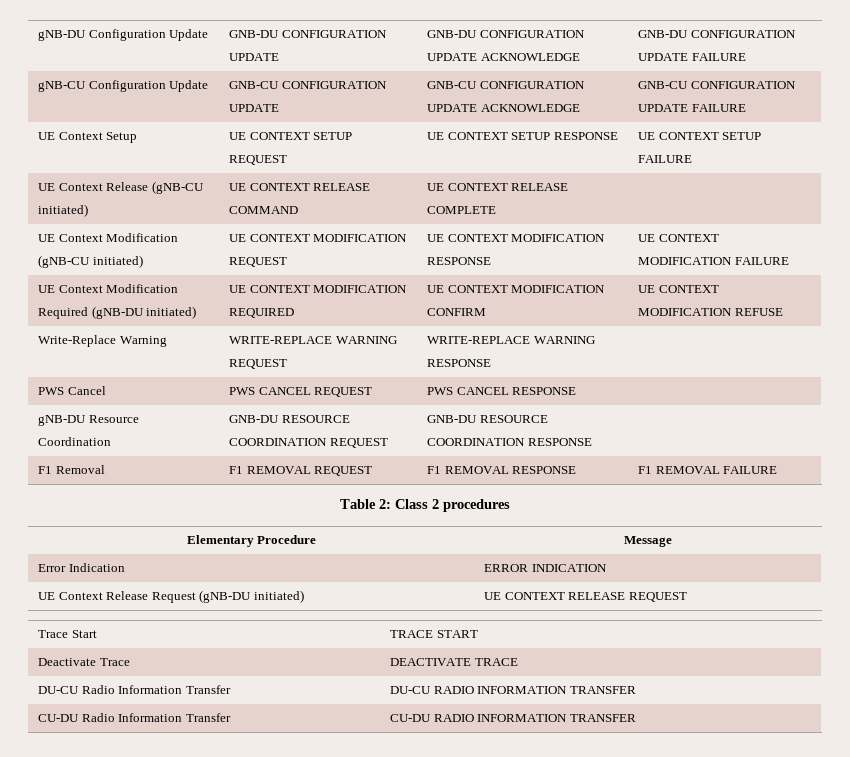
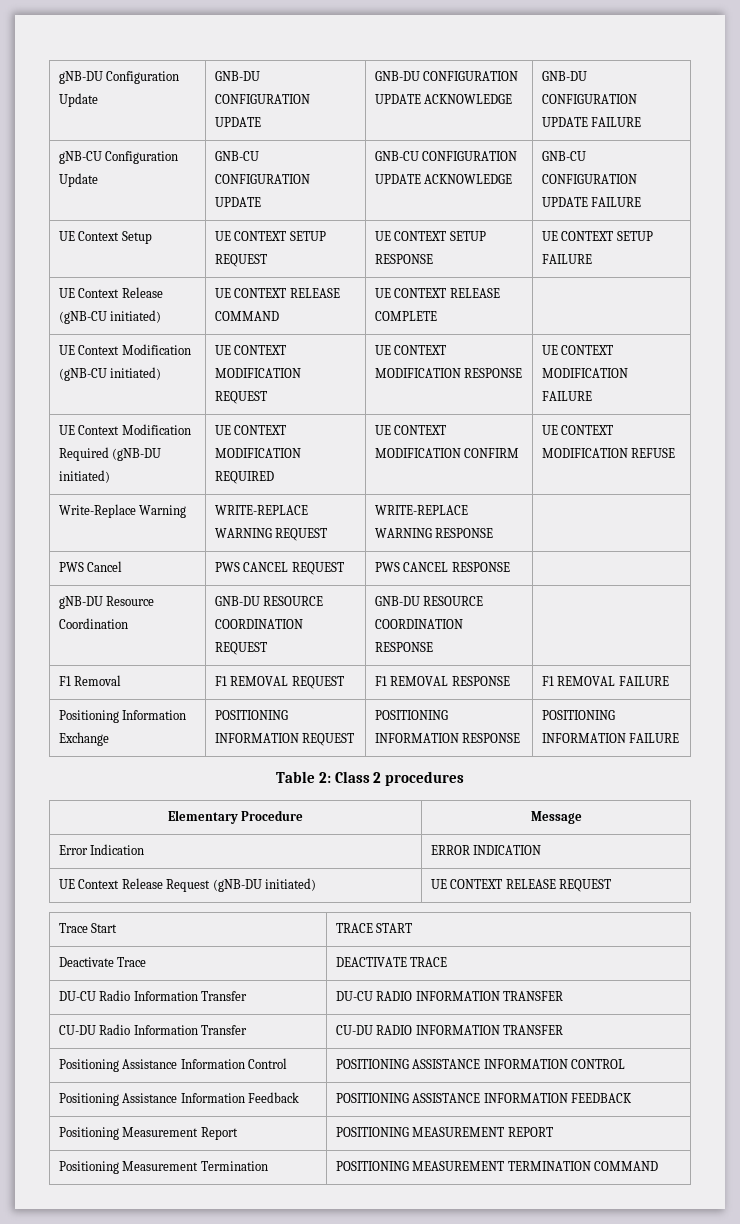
(778, 470) none -> [58,710,187,723] [58,732,109,746] [214,710,288,720] [214,733,355,746] [374,710,448,720] [374,733,521,743] [541,710,615,720] [541,733,680,743] // Positioning Information Exchange | POSITIONING INFORMATION REQUEST | POSITIONING INFORMATION RESPONSE | POSITIONING INFORMATION FAILURE
(636, 718) none -> [58,1058,288,1072] [335,1059,626,1069] [58,1092,300,1106] [335,1093,633,1103] [58,1127,238,1140] [335,1127,553,1137] [58,1161,268,1174] [335,1161,659,1171] // Positioning Assistance Information Control | POSITIONING ASSISTANCE INFORMATION CONTROL // Positioning Assistance Information Feedback | POSITIONING ASSISTANCE INFORMATION FEEDBACK // Positioning Measurement Report | POSITIONING MEASUREMENT REPORT // Positioning Measurement Termination | POSITIONING MEASUREMENT TERMINATION COMMAND

